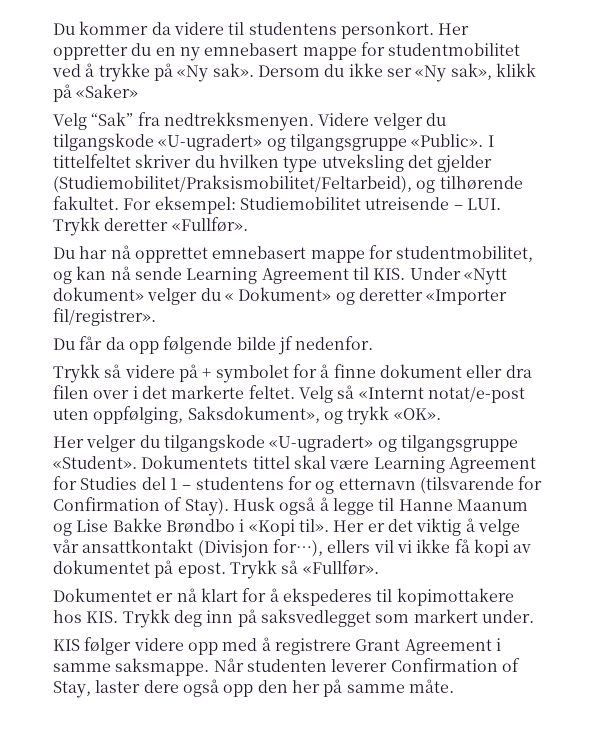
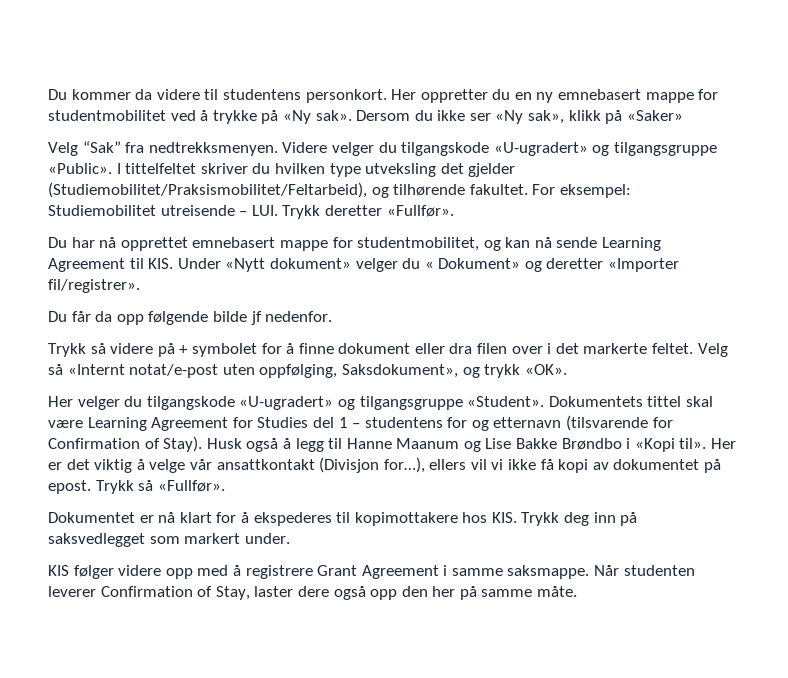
[332,498,374,515] legge -> [295,438,324,452] legg

